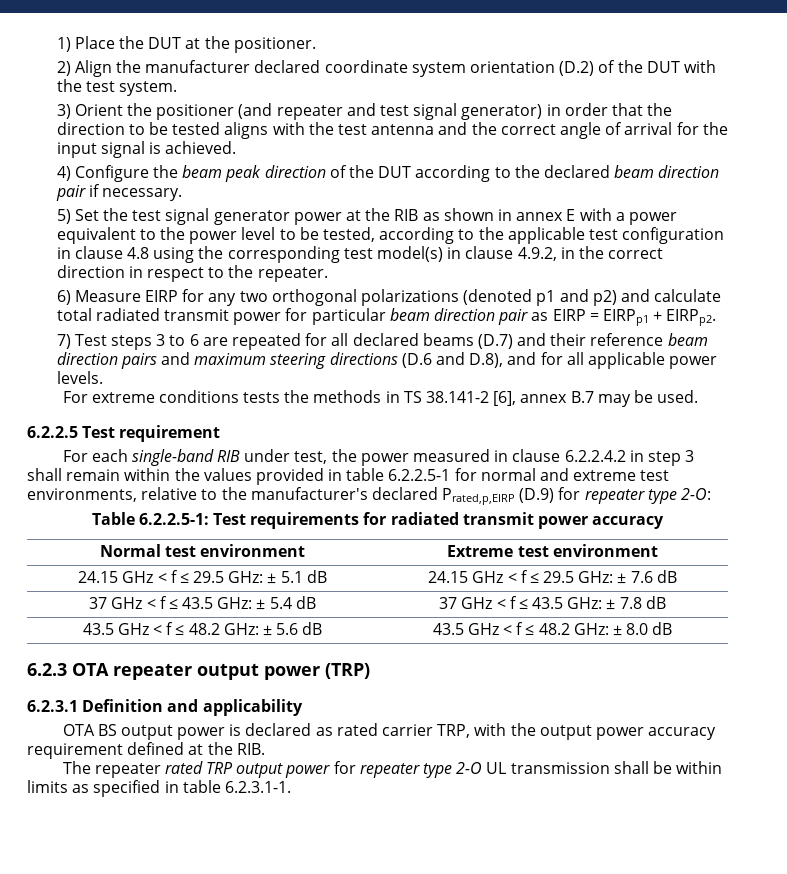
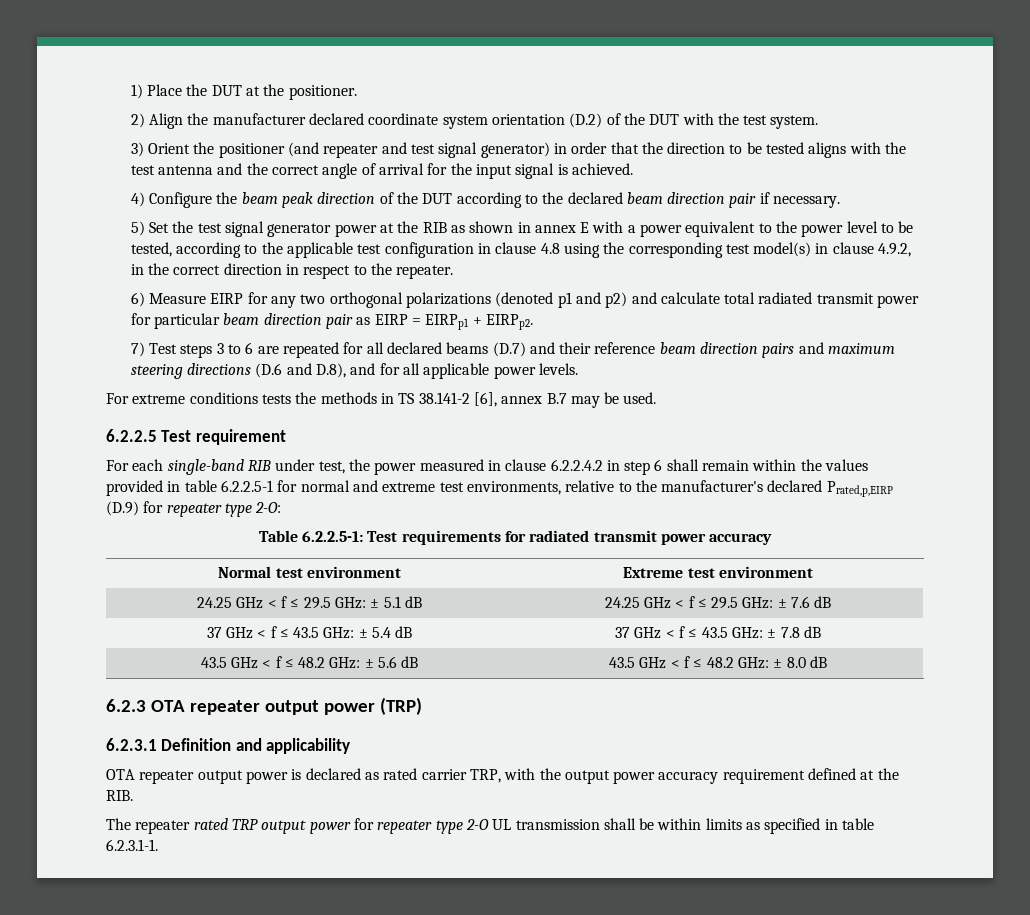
[685,450,695,462] 3 -> [654,459,663,471] 6
[78,571,119,583] 24.15 -> [197,597,233,608] 24.25
[428,571,469,583] 24.15 -> [604,597,640,608] 24.25
[97,724,117,736] BS -> [139,770,195,784] repeater

